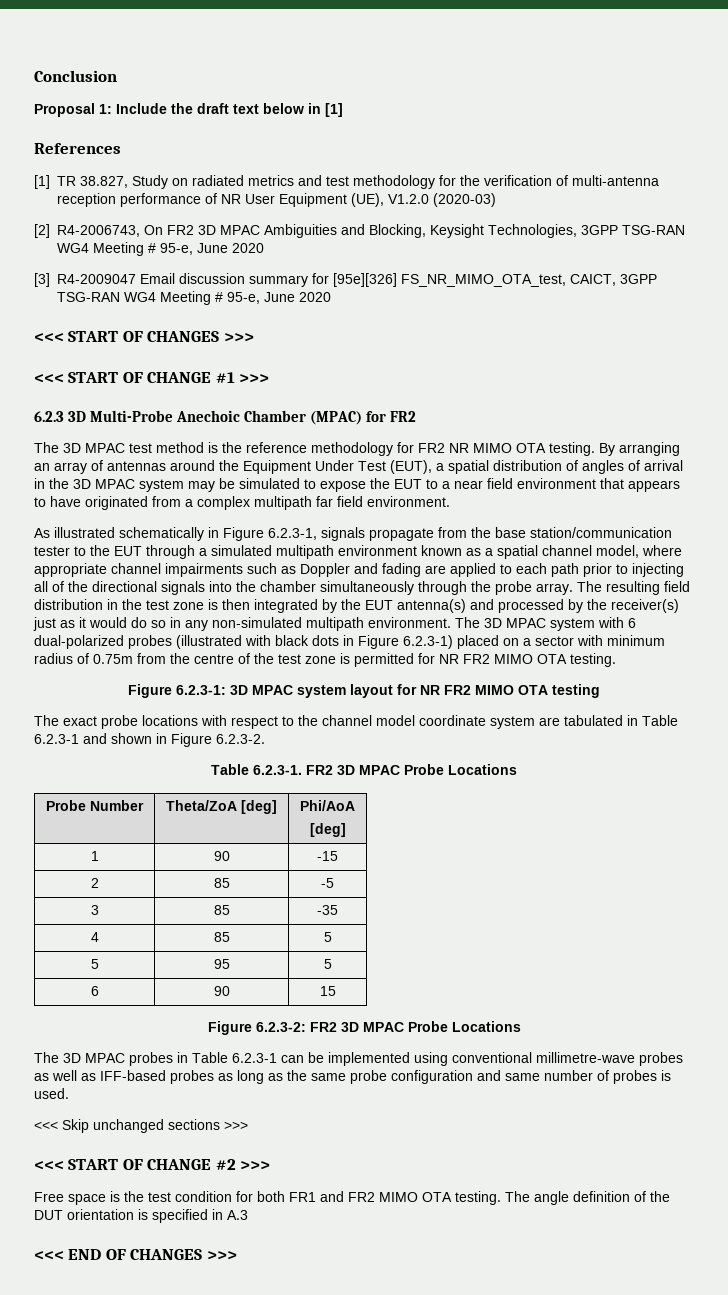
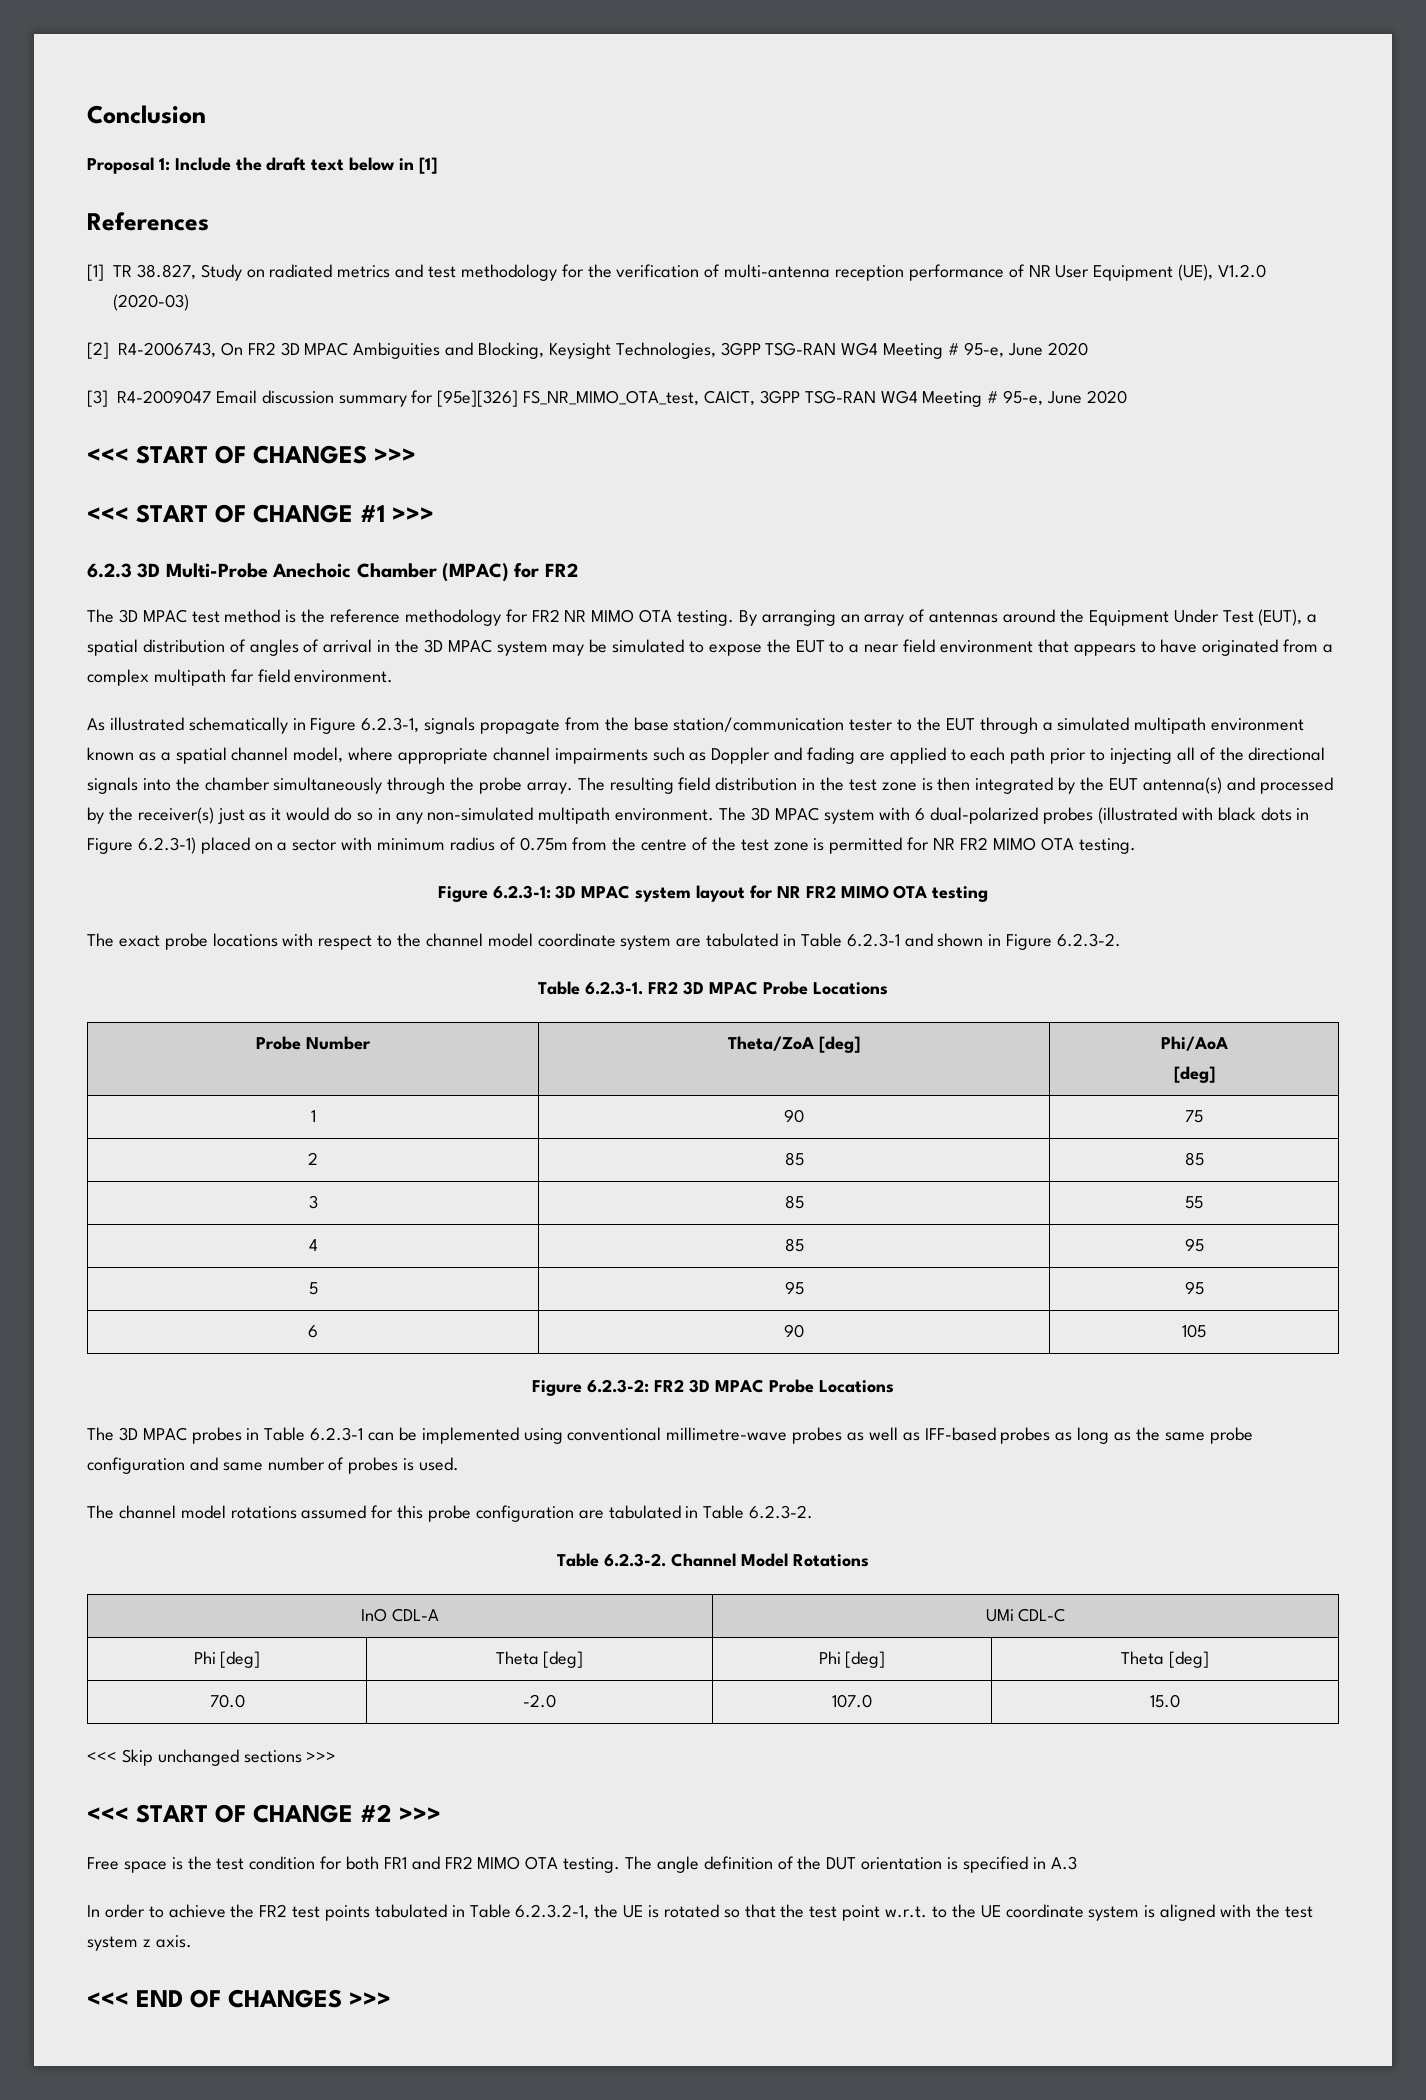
[317,851,338,861] -15 -> [1185,1110,1203,1123] 75
[321,878,334,888] -5 -> [1184,1152,1204,1166] 85
[317,905,338,915] -35 -> [1185,1196,1203,1209] 55
[323,932,332,942] 5 -> [1184,1238,1204,1252] 95
[323,959,332,969] 5 -> [1184,1281,1204,1295] 95
[319,986,336,996] 15 -> [1182,1324,1206,1338] 105
(69, 1093) none -> [87,1505,814,1522] [557,1553,869,1567] [361,1608,439,1622] [985,1608,1066,1622] [193,1651,261,1668] [495,1651,584,1668] [818,1651,886,1668] [1121,1651,1209,1668] [209,1694,245,1708] [523,1694,556,1708] [832,1694,872,1708] [1150,1694,1180,1708] // The channel model rotations assumed for this probe configuration are tabulated in Table 6.2.3-2. // Table 6.2.3-2. Channel Model Rotations // InO CDL-A | UMi CDL-C // Phi [deg] | Theta [deg] | Phi [deg] | Theta [deg] // 70.0 | -2.0 | 107.0 | 15.0
(248, 1215) none -> [87,1904,1313,1921] [87,1935,192,1951] // In order to achieve the FR2 test points tabulated in Table 6.2.3.2-1, the UE is rotated so that the test point w.r.t. to the UE coordinate system is aligned with the test system z axis.

